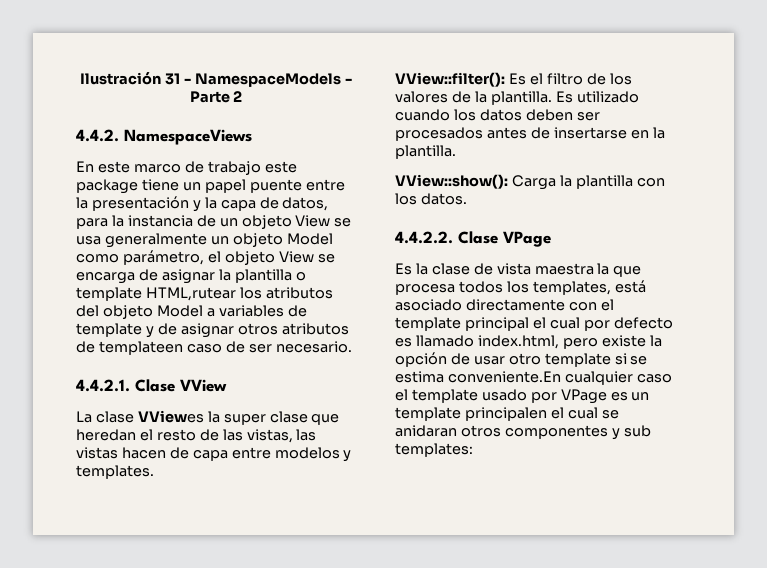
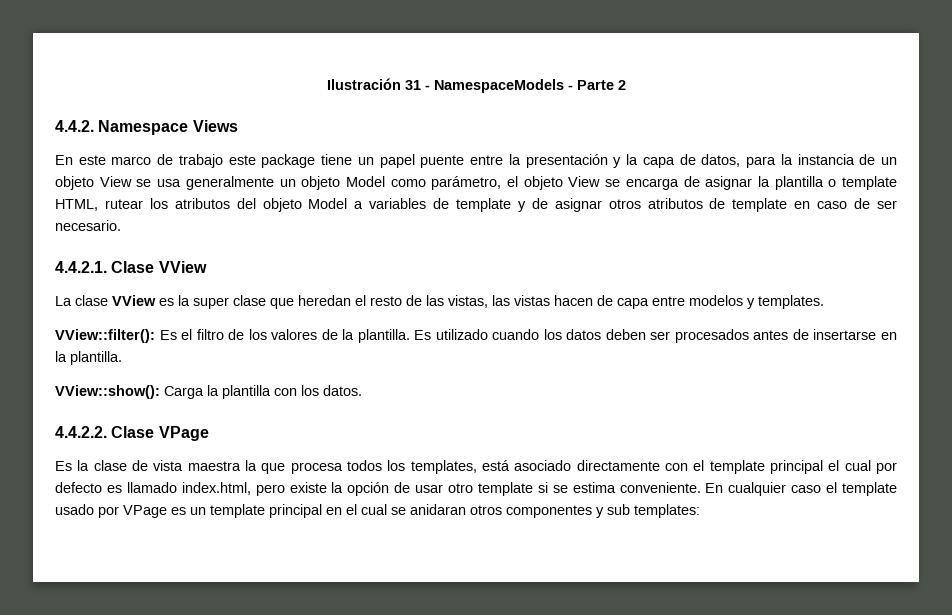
[124,129,252,145] NamespaceViews -> [98,120,238,135] Namespace Views
[145,287,236,301] HTML,rutear -> [55,199,143,211] HTML, rutear
[98,341,183,355] templateen -> [732,198,811,212] template en
[137,410,204,423] VViewes -> [112,295,174,306] VView es
[447,371,561,383] conveniente.En -> [619,482,724,493] conveniente. En
[464,407,547,421] principalen -> [269,504,342,518] principal en

